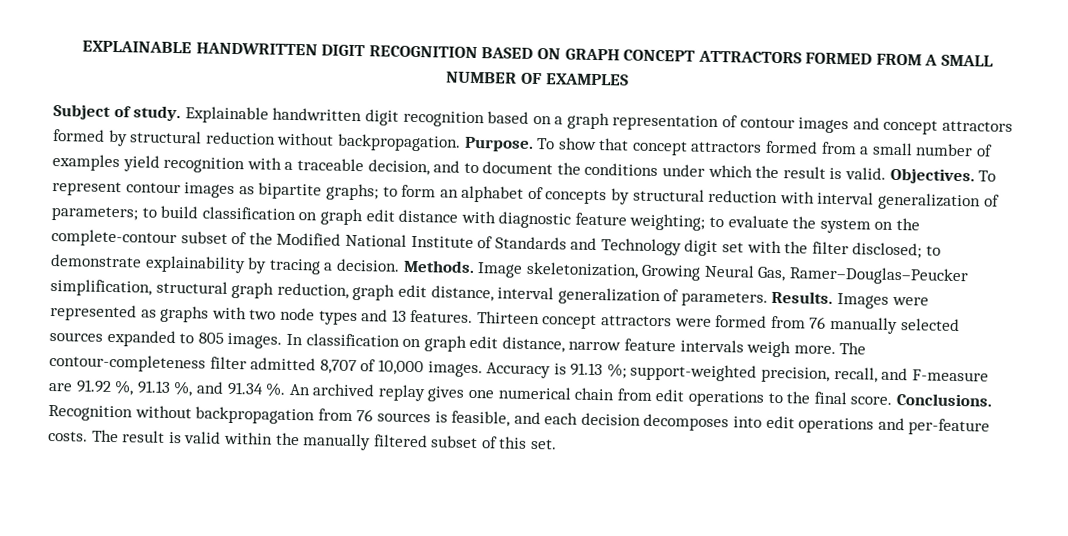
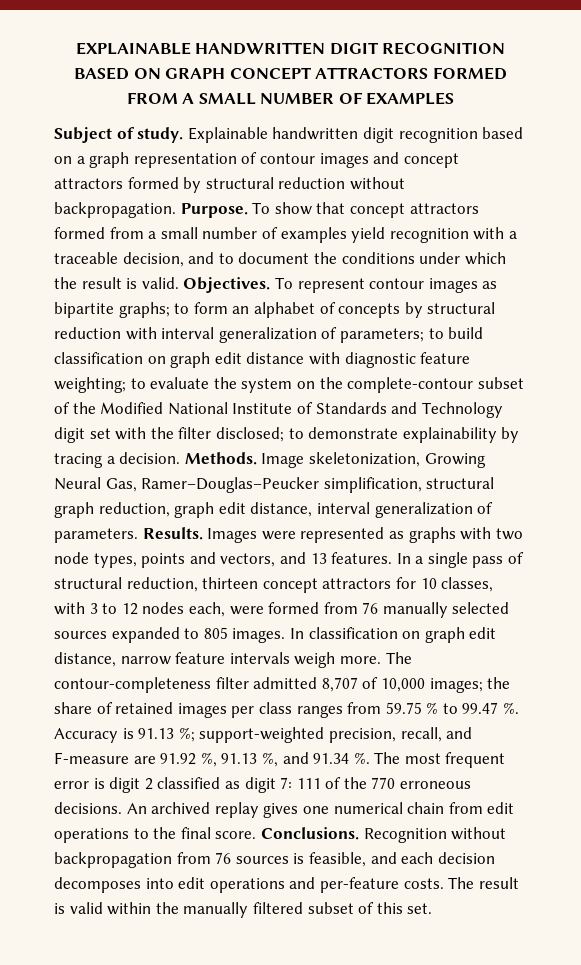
[318,309,673,330] types and 13 features. Thirteen concept attractors -> [93,552,525,568] [54,577,494,593] [54,602,225,617] types, points and vectors, and 13 features. In a single pass of structural reduction, thirteen concept attractors for 10 classes, with 3 to 12 nodes each,
[427,361,483,378] images. -> [429,677,511,693] [54,702,520,718] images; the share of retained images per class ranges from 59.75 % to 99.47 %.
(287, 389) none -> [374,752,506,768] [54,777,472,793] [54,802,122,814] The most frequent error is digit 2 classified as digit 7: 111 of the 770 erroneous decisions.

